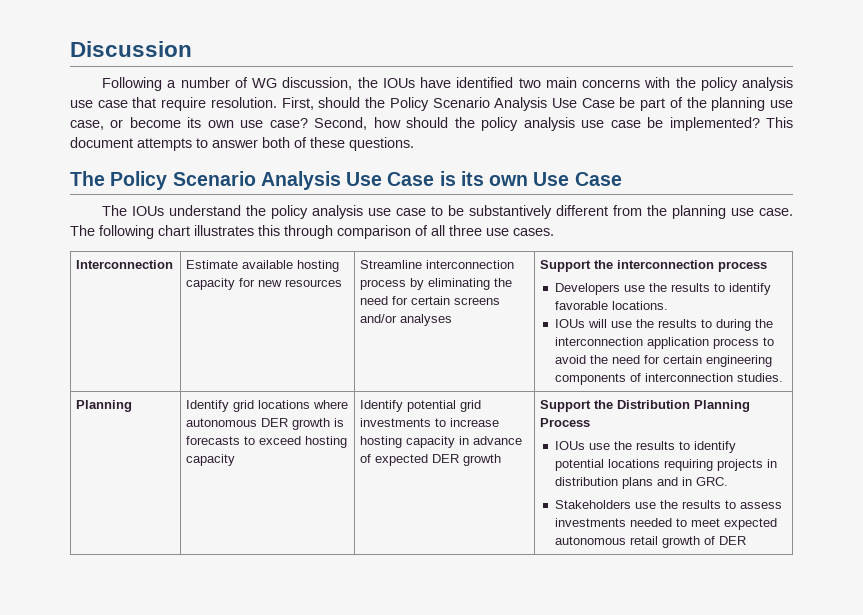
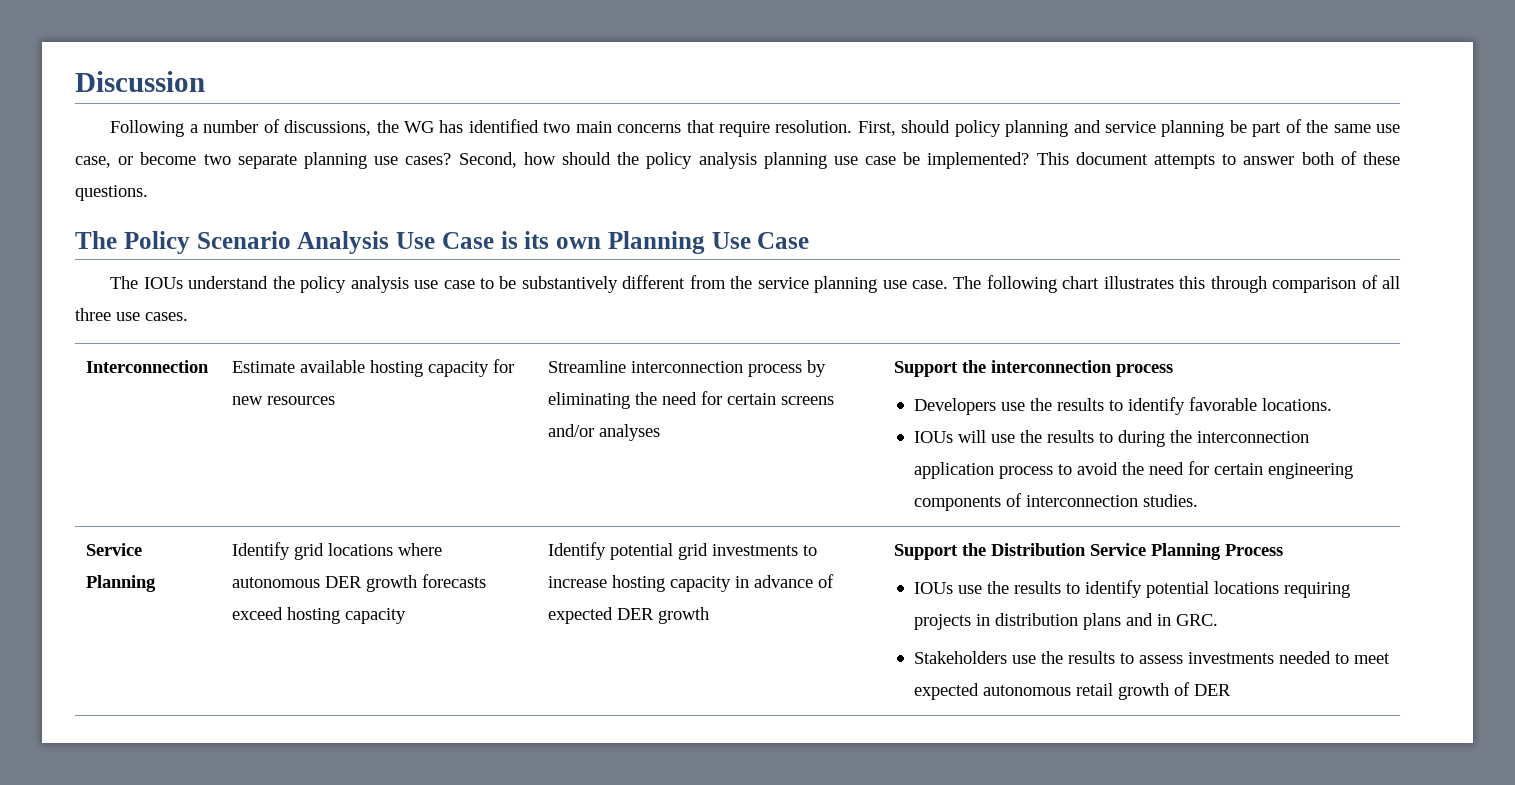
[252,77,794,91] [70,100,128,108] WG discussion, the IOUs have identified two main concerns with the policy analysis use case -> [284,119,682,136] discussions, the WG has identified two main concerns
[365,97,615,111] the Policy Scenario Analysis Use Case -> [954,120,1225,137] policy planning and service planning
[711,97,766,111] planning -> [1333,124,1371,133] same
[187,117,308,128] its own use case? -> [203,152,452,169] two separate planning use cases?
(575, 124) none -> [763,152,827,169] planning
(529, 180) none -> [607,231,705,254] Planning
(668, 210) none -> [757,277,809,289] service
(783, 377) none -> [85,543,142,556] Service
[334,418,345,427] [186,436,256,445] is forecasts to -> [421,574,486,588] forecasts
(691, 404) none -> [1089,543,1146,556] Service

